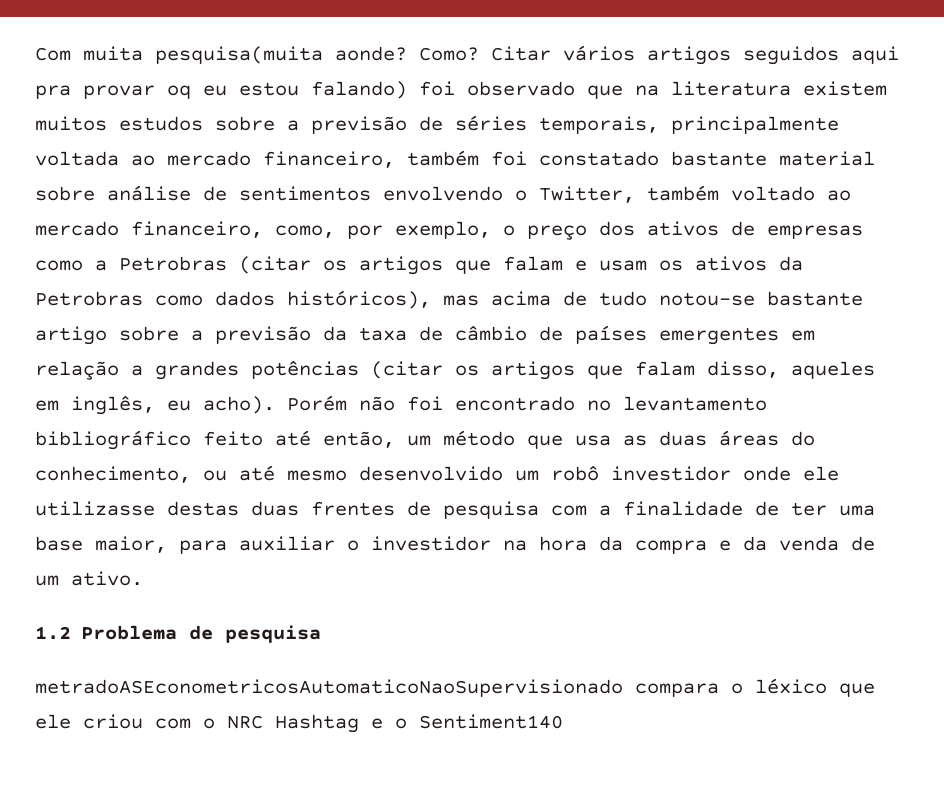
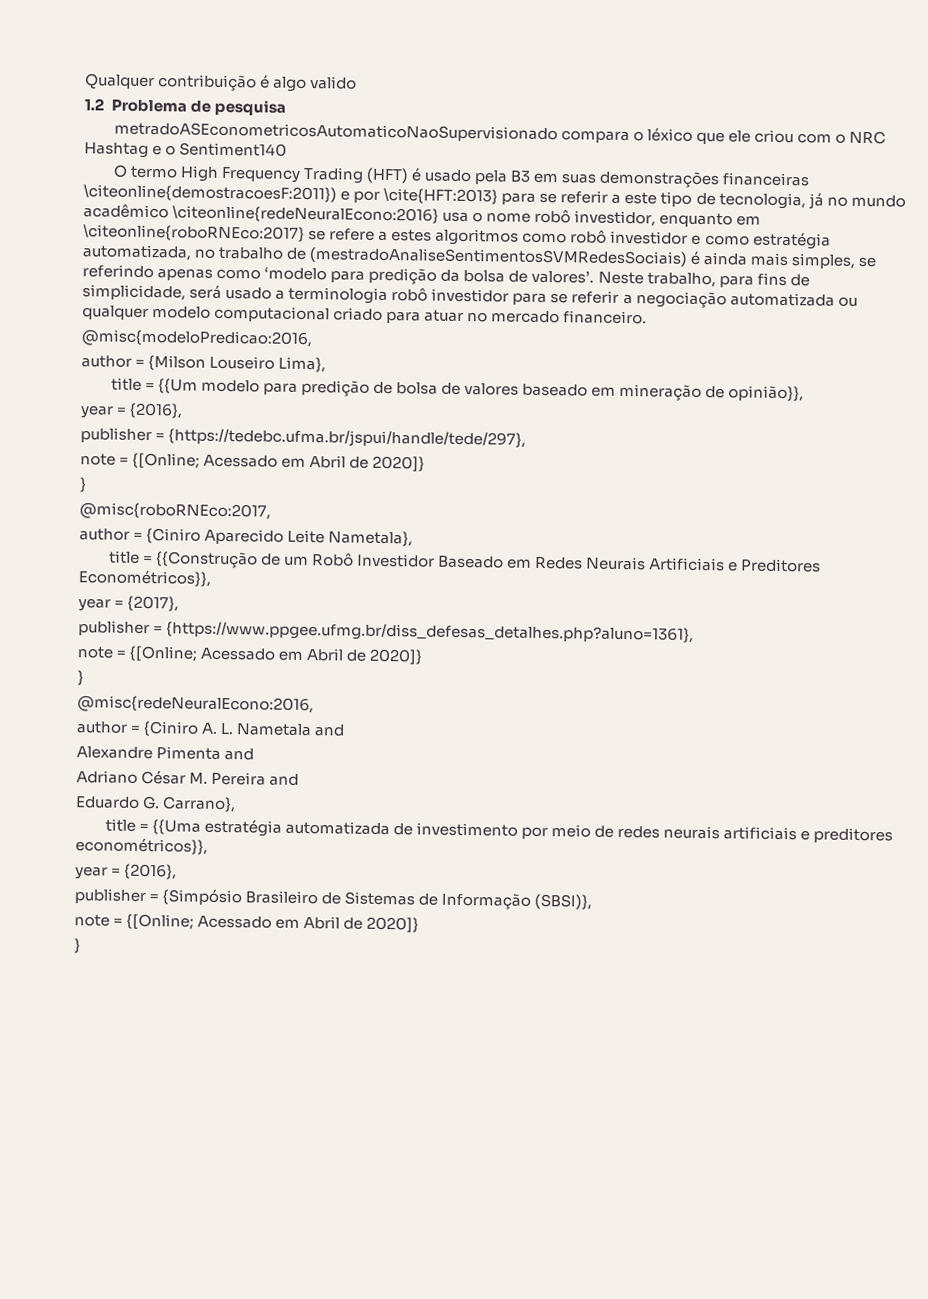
[35,45,899,65] [35,81,887,99] [35,115,839,134] [35,150,875,168] [35,185,851,203] [35,221,863,240] [35,256,803,275] [35,290,863,309] [35,325,815,345] [35,361,875,380] [35,395,767,415] [35,430,815,450] [35,465,839,483] [35,501,875,519] [35,536,875,554] [35,571,143,586] Com muita pesquisa(muita aonde? Como? Citar vários artigos seguidos aqui pra provar oq eu estou falando) foi observado que na literatura existem muitos estudos sobre a previsão de séries temporais, principalmente voltada ao mercado financeiro, também foi constatado bastante material sobre análise de sentimentos envolvendo o Twitter, também voltado ao mercado financeiro, como, por exemplo, o preço dos ativos de empresas como a Petrobras (citar os artigos que falam e usam os ativos da Petrobras como dados históricos), mas acima de tudo notou-se bastante artigo sobre a previsão da taxa de câmbio de países emergentes em relação a grandes potências (citar os artigos que falam disso, aqueles em inglês, eu acho). Porém não foi encontrado no levantamento bibliográfico feito até então, um método que usa as duas áreas do conhecimento, ou até mesmo desenvolvido um robô investidor onde ele utilizasse destas duas frentes de pesquisa com a finalidade de ter uma base maior, para auxiliar o investidor na hora da compra e da venda de um ativo. -> [85,73,358,92] Qualquer contribuição é algo valido
(563, 721) none -> [112,164,811,189] [83,184,906,210] [83,203,762,228] [83,224,831,250] [82,244,877,269] [82,264,810,288] [82,284,858,309] [82,305,648,325] [81,329,312,349] [81,355,327,373] [110,377,805,402] [80,402,184,419] [80,427,527,449] [80,452,426,472] [79,477,87,493] [79,502,271,521] [79,528,414,547] [108,550,822,573] [78,569,211,587] [78,595,180,612] [78,620,695,644] [77,645,423,665] [77,670,84,686] [77,695,314,715] [76,720,346,737] [76,746,255,761] [76,769,300,786] [75,795,237,813] [104,818,894,844] [75,837,208,855] [75,863,178,880] [74,888,593,910] [74,913,420,933] [74,938,81,954] // O termo High Frequency Trading (HFT) é usado pela B3 em suas demonstrações financeiras \citeonline{demostracoesF:2011}) e por \cite{HFT:2013} para se referir a este tipo de tecnologia, já no mundo acadêmico \citeonline{redeNeuralEcono:2016} usa o nome robô investidor, enquanto em \citeonline{roboRNEco:2017} se refere a estes algoritmos como robô investidor e como estratégia automatizada, no trabalho de (mestradoAnaliseSentimentosSVMRedesSociais) é ainda mais simples, se referindo apenas como ‘modelo para predição da bolsa de valores’. Neste trabalho, para fins de simplicidade, será usado a terminologia robô investidor para se referir a negociação automatizada ou qualquer modelo computacional criado para atuar no mercado financeiro. // @misc{modeloPredicao:2016, // author = {Milson Louseiro Lima}, // title = {{Um modelo para predição de bolsa de valores baseado em mineração de opinião}}, // year = {2016}, // publisher = {https://tedebc.ufma.br/jspui/handle/tede/297}, // note = {[Online; Acessado em Abril de 2020]} // } // @misc{roboRNEco:2017, // author = {Ciniro Aparecido Leite Nametala}, // title = {{Construção de um Robô Investidor Baseado em Redes Neurais Artificiais e Preditores Econométricos}}, // year = {2017}, // publisher = {https://www.ppgee.ufmg.br/diss_defesas_detalhes.php?aluno=1361}, // note = {[Online; Acessado em Abril de 2020]} // } // @misc{redeNeuralEcono:2016, // author = {Ciniro A. L. Nametala and // Alexandre Pimenta and // Adriano César M. Pereira and // Eduardo G. Carrano}, // title = {{Uma estratégia automatizada de investimento por meio de redes neurais artificiais e preditores econométricos}}, // year = {2016}, // publisher = {Simpósio Brasileiro de Sistemas de Informação (SBSI)}, // note = {[Online; Acessado em Abril de 2020]} // }

